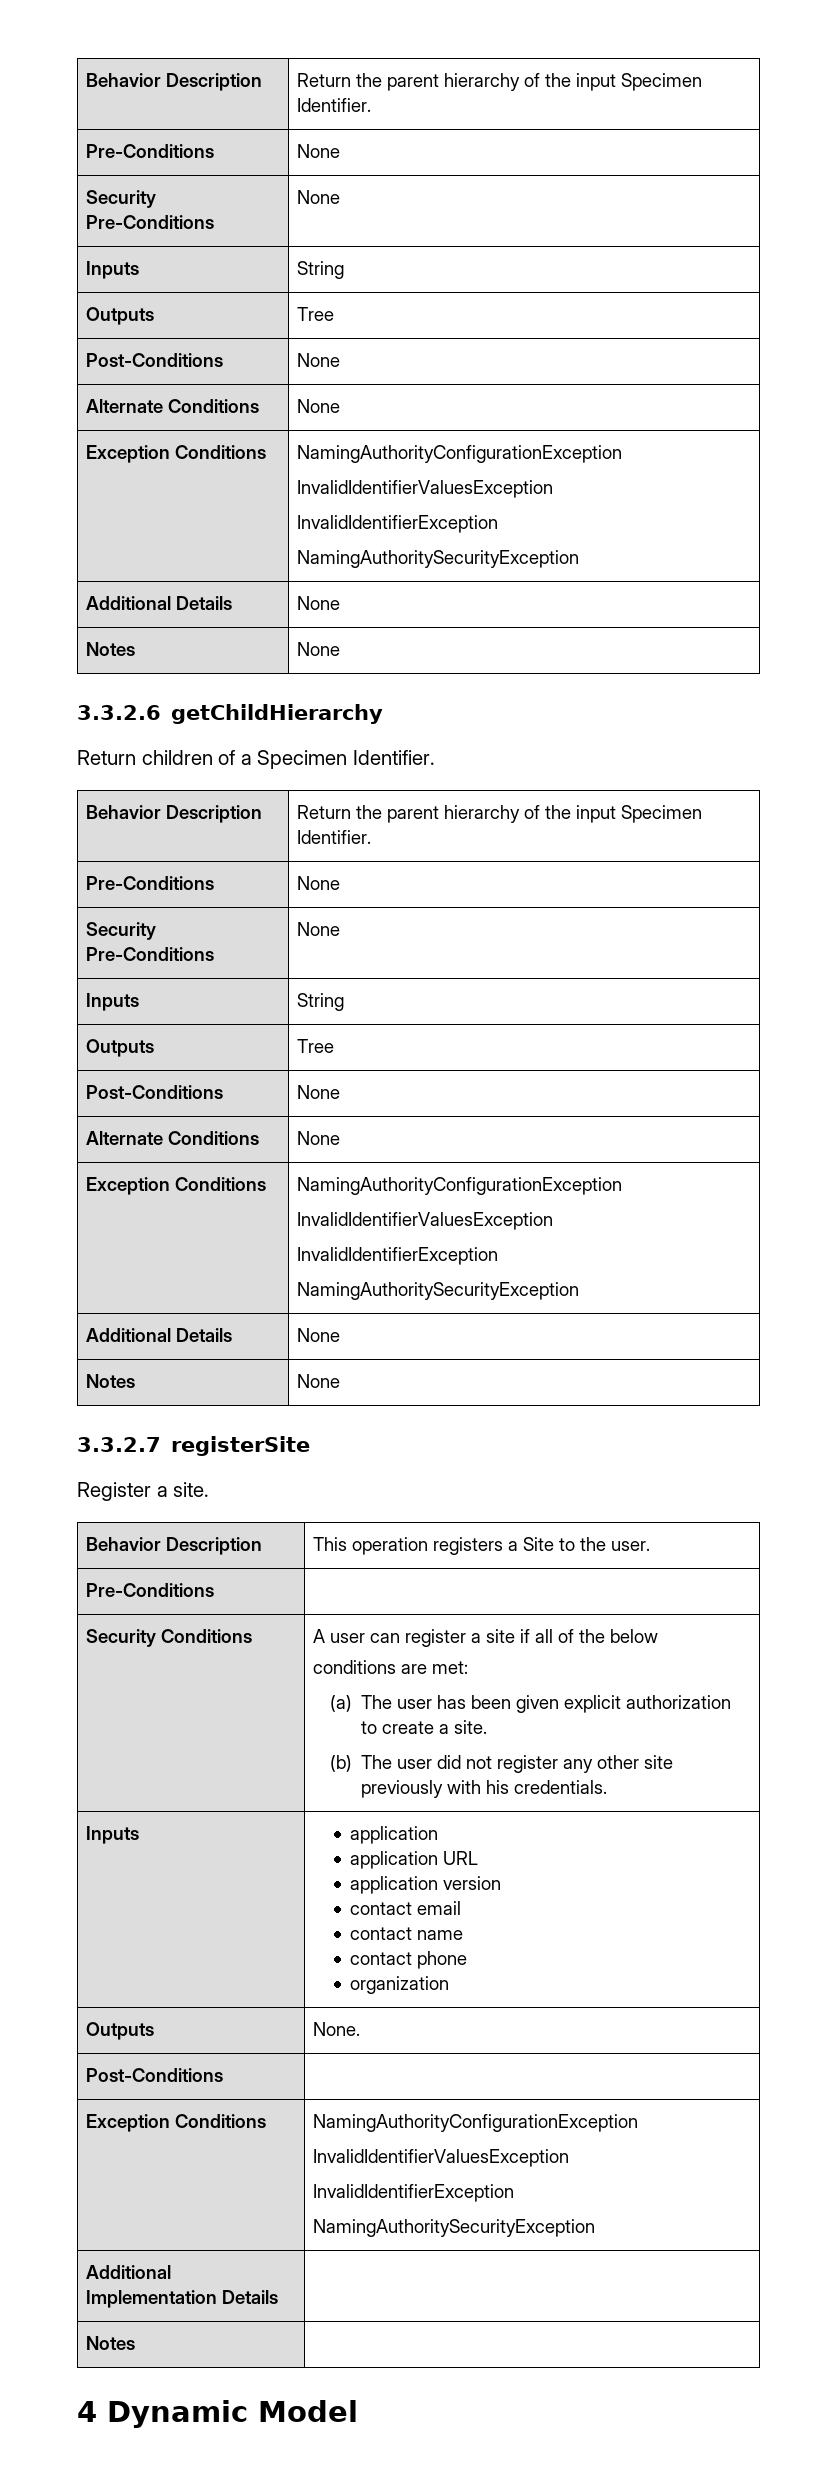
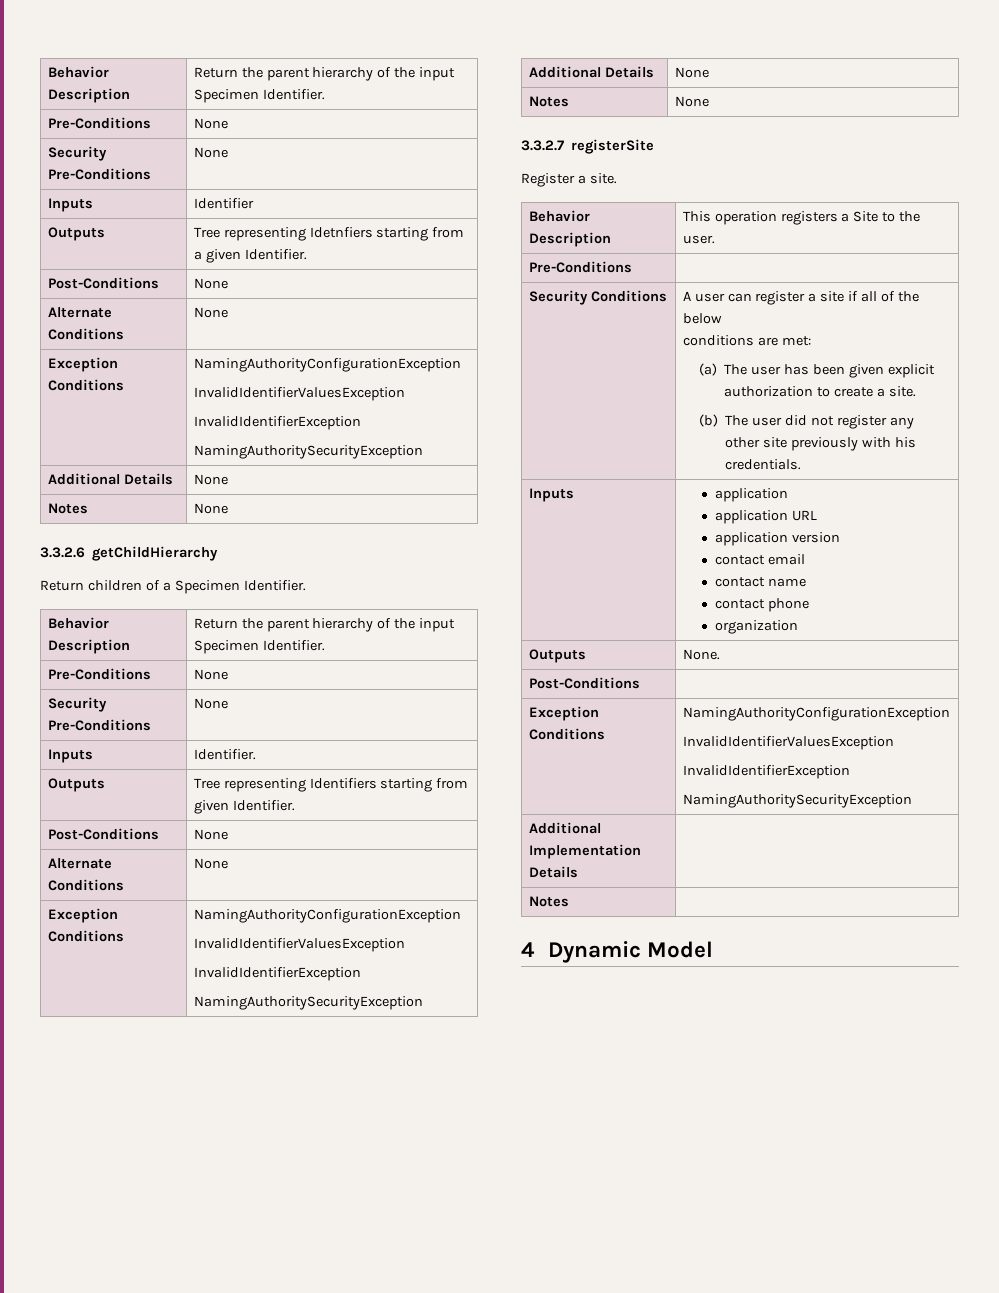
[297,261,345,279] [86,307,155,325] [297,307,335,321] String // Outputs | Tree -> [193,198,254,209] [47,227,105,241] [193,227,465,241] [193,249,307,263] Identifier // Outputs | Tree representing Idetnfiers starting from a given Identifier.
[297,993,345,1011] [86,1039,155,1057] [297,1039,335,1053] String // Outputs | Tree -> [193,749,256,760] [47,778,105,792] [193,778,469,792] [193,800,295,814] Identifier. // Outputs | Tree representing Identifiers starting from given Identifier.

